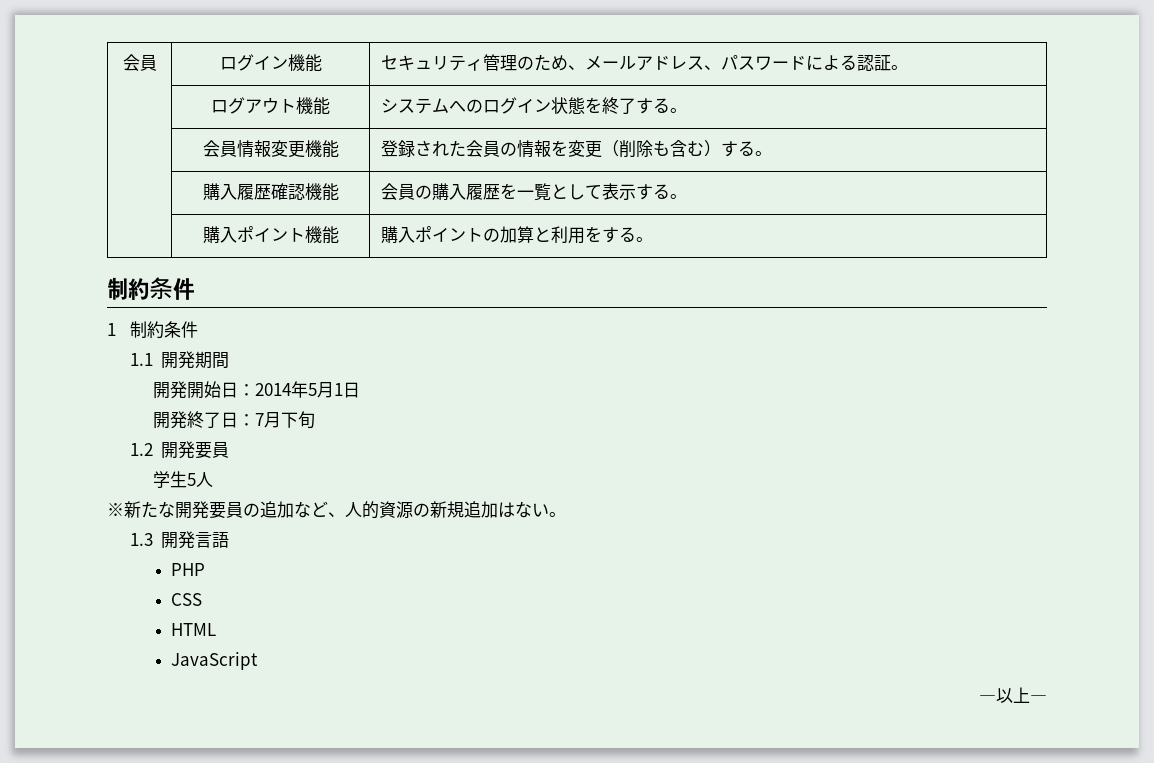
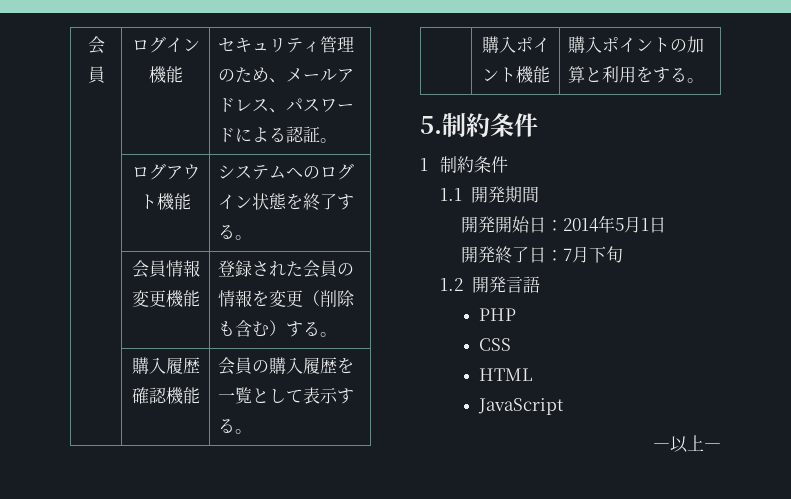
(653, 239) none -> [420,116,442,134] 5.
[195,441,230,459] [152,471,213,488] [107,501,566,519] [129,531,196,549] 要員 // 学生5人 // ※新たな開発要員の追加など、人的資源の新規追加はない。 // 1.3開発 -> (506, 284) none

